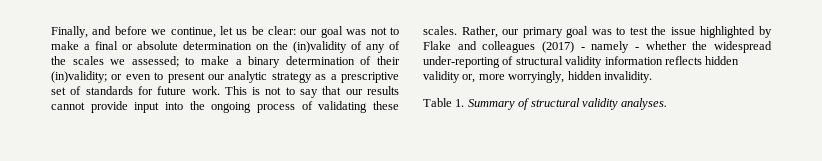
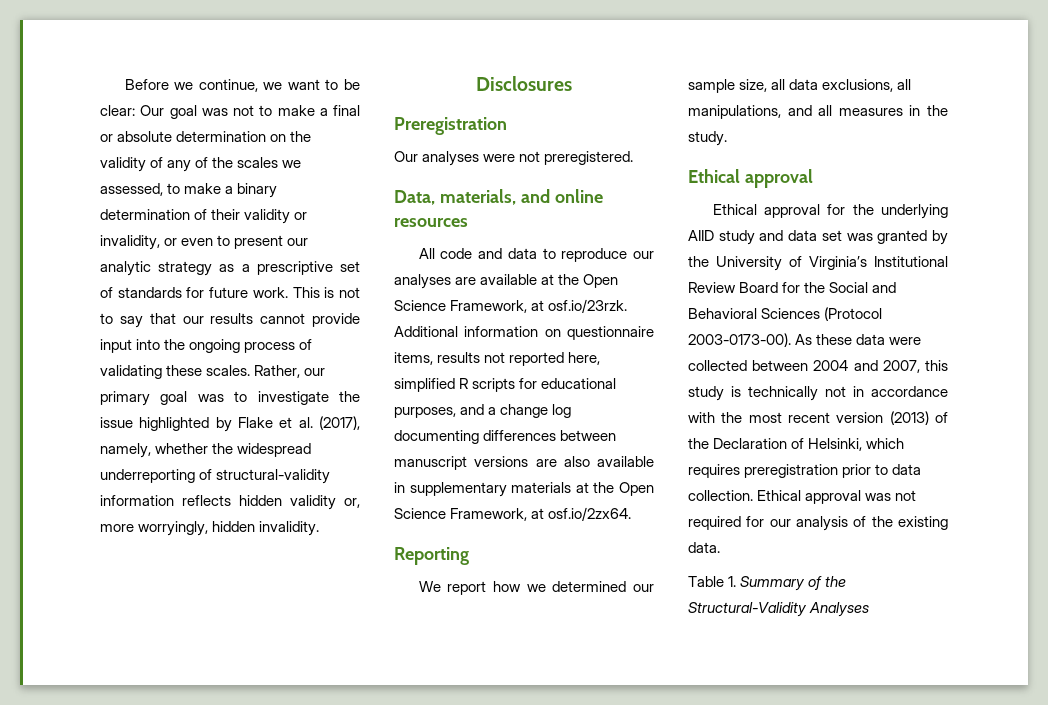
[51,26,248,38] Finally, and before we continue, let us -> [124,79,339,92] Before we continue, we want to
[300,29,318,35] our -> [140,105,165,116] Our
[293,41,347,53] (in)validity -> [100,157,146,172] validity
[131,56,179,67] assessed; -> [100,183,163,196] assessed,
[51,71,107,83] (in)validity; -> [244,209,308,224] [100,235,160,250] validity or invalidity,
[629,27,648,35] test -> [257,391,329,405] investigate
[457,41,772,53] [423,56,603,68] and colleagues (2017) - namely - whether the widespread under-reporting of structural validity -> [279,416,361,430] [100,443,312,458] [100,469,331,484] et al. (2017), namely, whether the widespread underreporting of structural-validity
(652, 77) none -> [476,76,572,91] [394,117,507,135] [394,151,634,166] [394,189,603,205] [394,218,468,227] [418,248,654,262] [394,274,619,289] [394,299,628,313] [394,326,654,340] [394,352,601,366] [394,378,617,392] [394,404,572,418] [394,430,617,444] [394,456,654,470] [394,482,654,497] [394,507,632,521] [394,547,469,565] [418,581,654,595] [688,79,912,93] [688,105,948,119] [688,131,727,146] [688,169,813,188] [712,204,948,219] [688,230,948,245] [688,256,948,271] [688,282,897,293] [688,307,883,321] [688,333,922,347] [688,360,948,373] [688,386,948,401] [688,411,948,425] [688,438,905,451] [688,464,922,478] [688,490,917,504] [688,516,948,531] [688,542,720,553] // Disclosures // Preregistration // Our analyses were not preregistered. // Data, materials, and online resources // All code and data to reproduce our analyses are available at the Open Science Framework, at osf.io/23rzk. Additional information on questionnaire items, results not reported here, simplified R scripts for educational purposes, and a change log documenting differences between manuscript versions are also available in supplementary materials at the Open Science Framework, at osf.io/2zx64. // Reporting // We report how we determined our sample size, all data exclusions, all manipulations, and all measures in the study. // Ethical approval // Ethical approval for the underlying AIID study and data set was granted by the University of Virginia’s Institutional Review Board for the Social and Behavioral Sciences (Protocol 2003-0173-00). As these data were collected between 2004 and 2007, this study is technically not in accordance with the most recent version (2013) of the Declaration of Helsinki, which requires preregistration prior to data collection. Ethical approval was not required for our analysis of the existing data.
[530,98,668,110] structural validity analyses. -> [825,576,847,587] [688,602,870,617] the Structural-Validity Analyses

